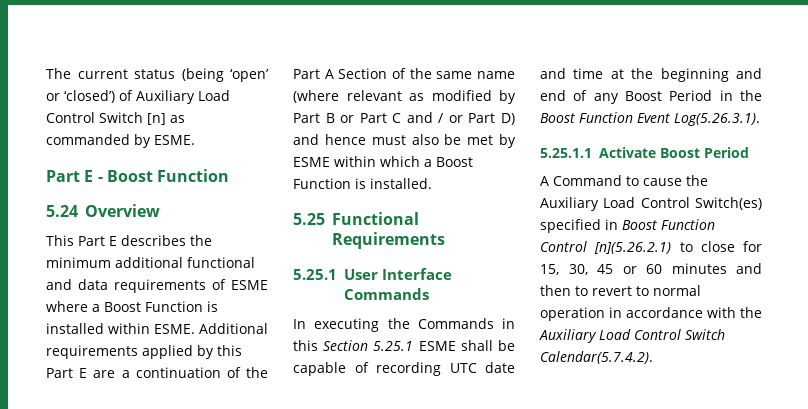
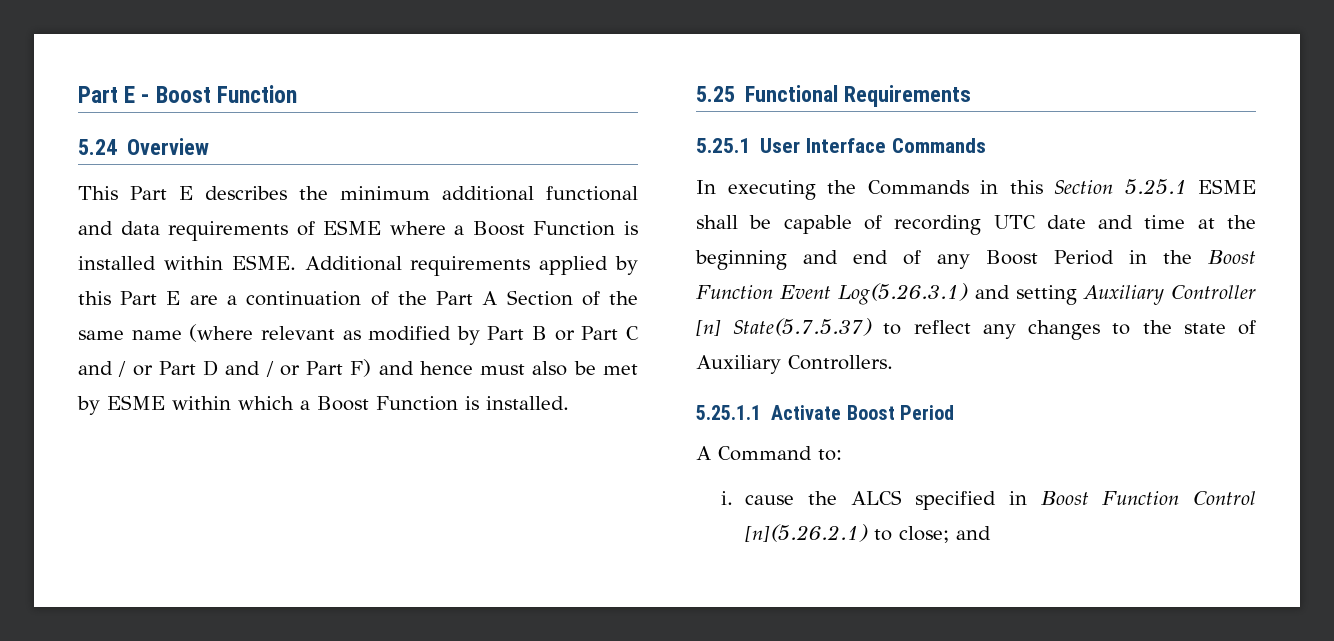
[46,68,269,82] [46,90,230,104] [46,112,185,125] [46,134,195,148] The current status (being ‘open’ or ‘closed’) of Auxiliary Load Control Switch [n] as commanded by ESME. // -> (78, 94) none
[500,113,515,125] D) -> [203,359,372,377] D and / or Part F)
[674,113,760,126] Log(5.26.3.1). -> [838,283,1256,305] [696,318,1256,340] [696,355,893,374] Log(5.26.3.1) and setting Auxiliary Controller [n] State(5.7.5.37) to reflect any changes to the state of Auxiliary Controllers.
[626,175,708,186] [540,197,762,211] to cause the Auxiliary Load Control Switch(es) -> [818,449,842,461] [720,490,902,505] to: // i. cause the ALCS
[700,241,762,252] [540,263,762,275] [540,285,701,296] [540,307,762,321] [539,329,725,343] [540,351,653,364] close for 15, 30, 45 or 60 minutes and then to revert to normal operation in accordance with the Auxiliary Load Control Switch Calendar(5.7.4.2). -> [899,526,992,543] close; and

